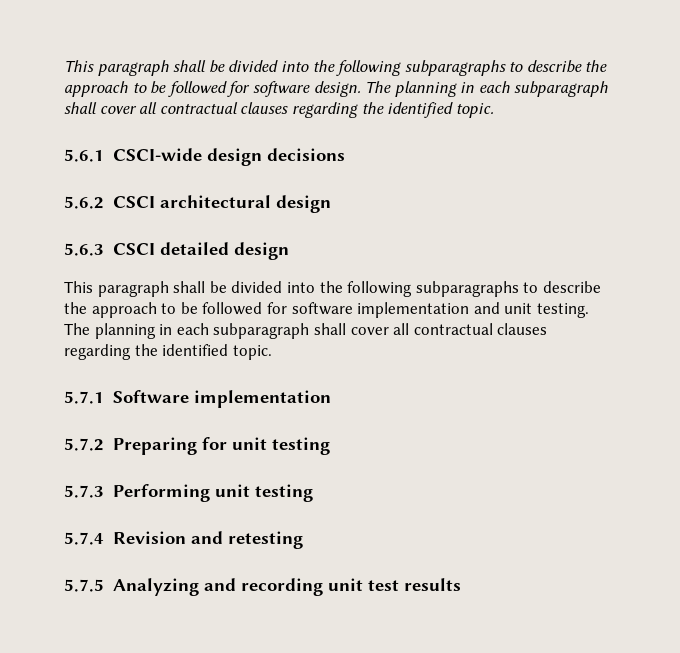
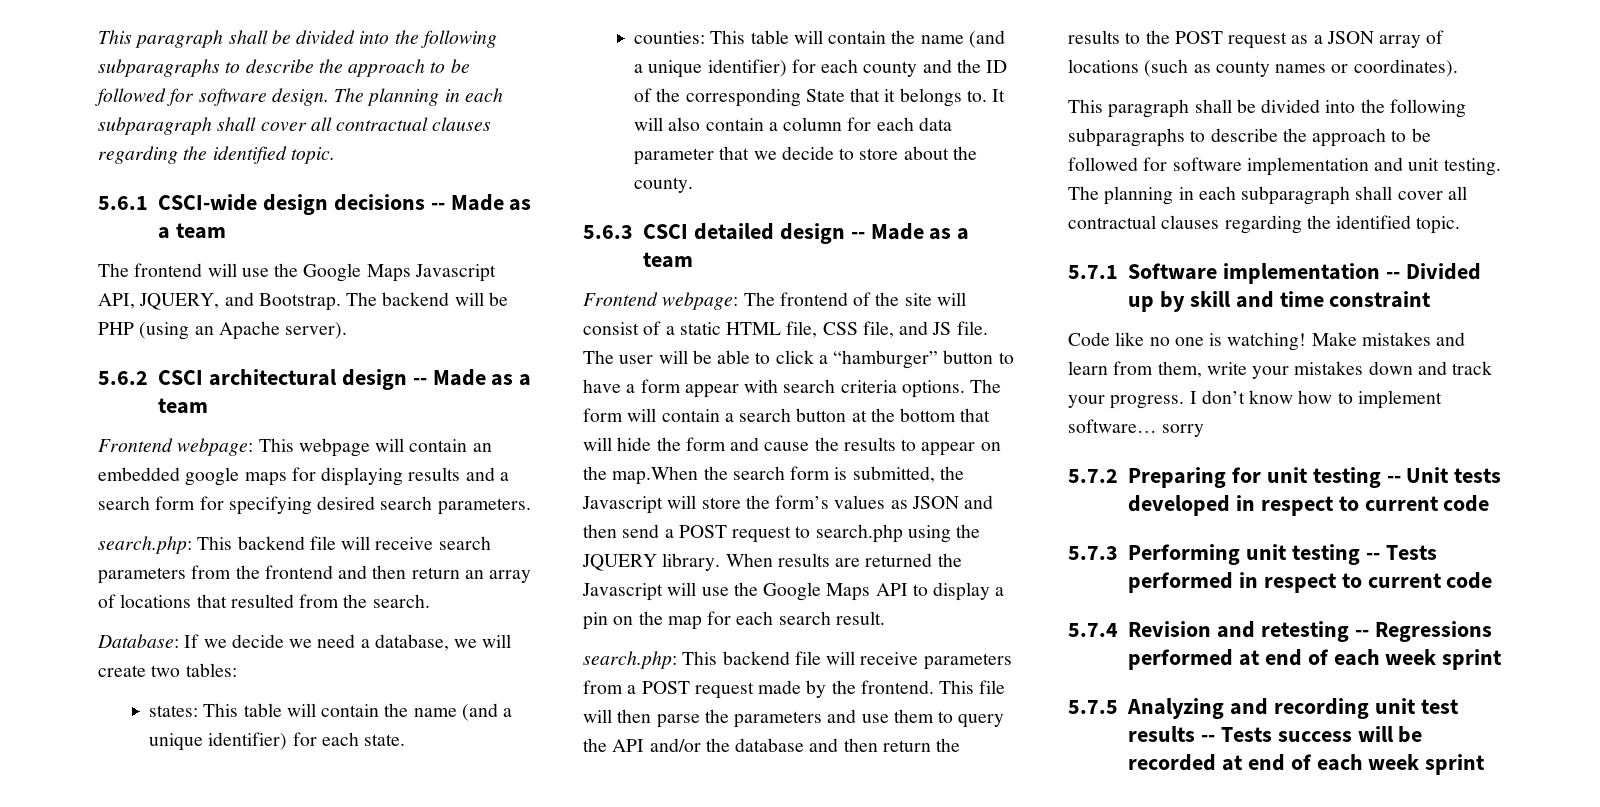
[64,195,331,213] [64,242,289,260] // 5.6.2 CSCI architectural design // 5.6.3 CSCI detailed design -> [430,194,532,211] [157,223,226,239] [98,263,496,282] [98,292,508,311] [98,321,348,340] [98,369,532,390] [157,398,208,414] [98,438,492,457] [98,467,509,486] [98,496,531,515] [98,536,491,554] [98,565,532,584] [98,594,430,608] [97,634,512,651] [98,663,237,677] [149,703,513,721] [149,732,406,751] [634,30,1006,48] [634,59,1008,78] [634,88,1006,107] [634,117,953,131] [634,146,978,165] [634,177,694,193] [583,223,970,244] [642,252,693,268] [583,292,966,310] [583,321,988,338] [583,350,1014,369] [583,379,1002,398] [583,408,991,422] [583,437,1001,456] [583,466,964,485] [582,495,994,514] [583,524,981,543] [582,553,962,571] [582,582,1005,601] [583,611,885,630] [583,651,1012,670] [583,680,1006,699] [583,709,1005,728] [583,738,961,752] [1068,30,1445,49] [1068,59,1458,77] -- Made as a team // The frontend will use the Google Maps Javascript API, JQUERY, and Bootstrap. The backend will be PHP (using an Apache server). // 5.6.2 CSCI architectural design -- Made as a team // Frontend webpage: This webpage will contain an embedded google maps for displaying results and a search form for specifying desired search parameters. // search.php: This backend file will receive search parameters from the frontend and then return an array of locations that resulted from the search. // Database: If we decide we need a database, we will create two tables: // states: This table will contain the name (and a unique identifier) for each state. // counties: This table will contain the name (and a unique identifier) for each county and the ID of the corresponding State that it belongs to. It will also contain a column for each data parameter that we decide to store about the county. // 5.6.3 CSCI detailed design -- Made as a team // Frontend webpage: The frontend of the site will consist of a static HTML file, CSS file, and JS file. The user will be able to click a “hamburger” button to have a form appear with search criteria options. The form will contain a search button at the bottom that will hide the form and cause the results to appear on the map.When the search form is submitted, the Javascript will store the form’s values as JSON and then send a POST request to search.php using the JQUERY library. When results are returned the Javascript will use the Google Maps API to display a pin on the map for each search result. // search.php: This backend file will receive parameters from a POST request made by the frontend. This file will then parse the parameters and use them to query the API and/or the database and then return the results to the POST request as a JSON array of locations (such as county names or coordinates).
(331, 399) none -> [1385,263,1481,280] [1127,291,1432,312] [1068,332,1466,351] [1068,361,1493,379] [1068,390,1442,409] [1068,419,1205,437] -- Divided up by skill and time constraint // Code like no one is watching! Make mistakes and learn from them, write your mistakes down and track your progress. I don’t know how to implement software… sorry
[64,484,313,502] [64,531,303,549] // 5.7.3 Performing unit testing // 5.7.4 Revision and retesting -> [1386,467,1502,483] [1127,495,1490,516] [1068,544,1437,565] [1127,572,1493,593] [1068,621,1492,642] [1127,649,1503,670] -- Unit tests developed in respect to current code // 5.7.3 Performing unit testing -- Tests performed in respect to current code // 5.7.4 Revision and retesting -- Regressions performed at end of each week sprint
(461, 584) none -> [1200,726,1423,743] [1127,754,1486,775] -- Tests success will be recorded at end of each week sprint

